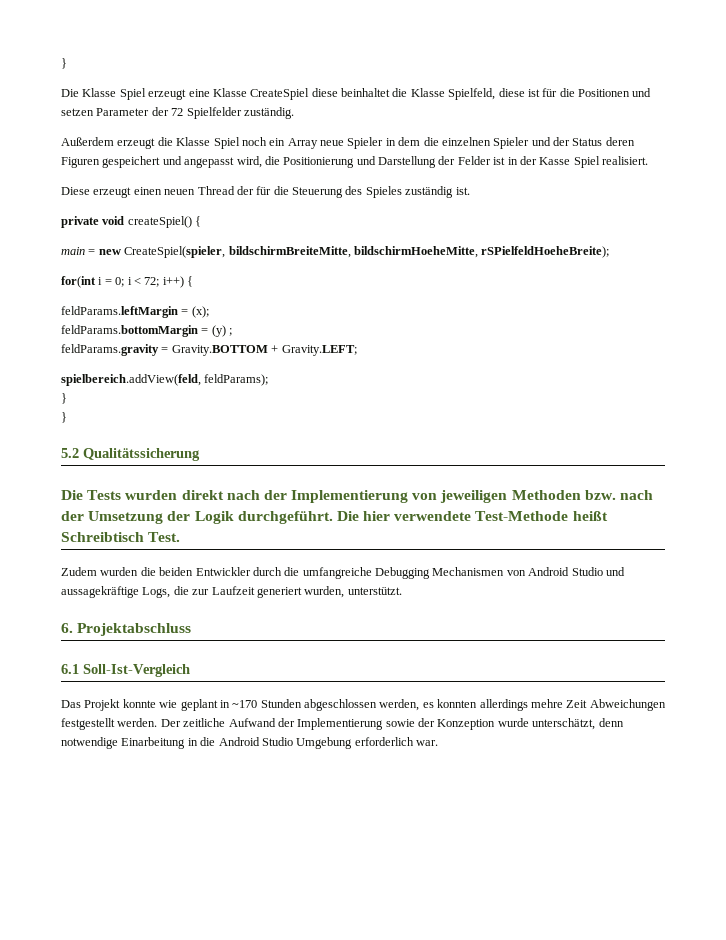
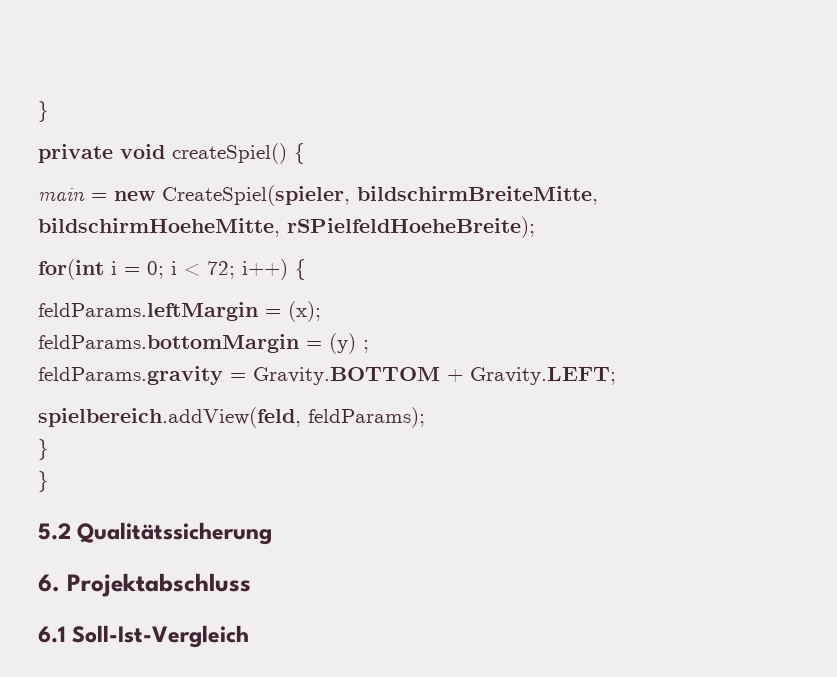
[61,58,67,69] [61,88,652,100] [61,107,294,119] [61,137,635,149] [61,156,648,168] [61,186,470,198] } // Die Klasse Spiel erzeugt eine Klasse CreateSpiel diese beinhaltet die Klasse Spielfeld, diese ist für die Positionen und setzen Parameter der 72 Spielfelder zuständig. // Außerdem erzeugt die Klasse Spiel noch ein Array neue Spieler in dem die einzelnen Spieler und der Status deren Figuren gespeichert und angepasst wird, die Positionierung und Darstellung der Felder ist in der Kasse Spiel realisiert. // Diese erzeugt einen neuen Thread der für die Steuerung des Spieles zuständig ist. -> [38,101,49,122] }
[61,490,654,503] [61,511,608,524] [61,532,181,542] [61,567,625,579] [61,586,402,598] [61,623,192,636] [61,664,190,677] [61,699,666,711] [61,718,624,730] [61,737,438,749] Die Tests wurden direkt nach der Implementierung von jeweiligen Methoden bzw. nach der Umsetzung der Logik durchgeführt. Die hier verwendete Test-Methode heißt Schreibtisch Test. // Zudem wurden die beiden Entwickler durch die umfangreiche Debugging Mechanismen von Android Studio und aussagekräftige Logs, die zur Laufzeit generiert wurden, unterstützt. // 6. Projektabschluss // 6.1 Soll-Ist-Vergleich // Das Projekt konnte wie geplant in ~170 Stunden abgeschlossen werden, es konnten allerdings mehre Zeit Abweichungen festgestellt werden. Der zeitliche Aufwand der Implementierung sowie der Konzeption wurde unterschätzt, denn notwendige Einarbeitung in die Android Studio Umgebung erforderlich war. -> [38,573,251,597] [38,625,250,648] 6. Projektabschluss // 6.1 Soll-Ist-Vergleich

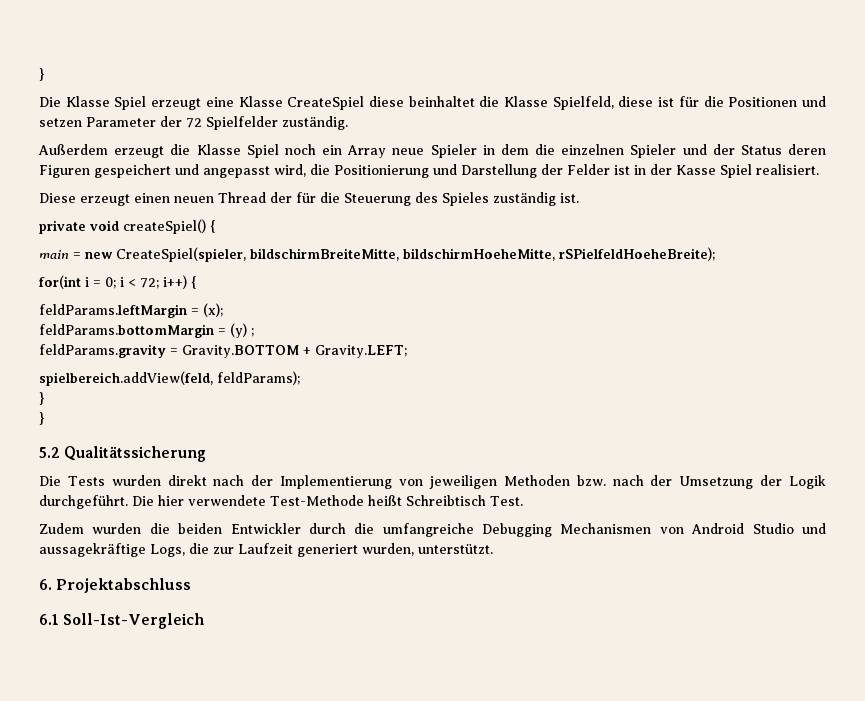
[38,101,49,122] } -> [39,68,44,81] [39,96,827,110] [39,116,348,130] [38,144,826,158] [39,164,819,178] [39,192,579,206] } // Die Klasse Spiel erzeugt eine Klasse CreateSpiel diese beinhaltet die Klasse Spielfeld, diese ist für die Positionen und setzen Parameter der 72 Spielfelder zuständig. // Außerdem erzeugt die Klasse Spiel noch ein Array neue Spieler in dem die einzelnen Spieler und der Status deren Figuren gespeichert und angepasst wird, die Positionierung und Darstellung der Felder ist in der Kasse Spiel realisiert. // Diese erzeugt einen neuen Thread der für die Steuerung des Spieles zuständig ist.
(273, 533) none -> [39,475,826,489] [39,495,523,509] [39,523,826,537] [39,543,493,557] // Die Tests wurden direkt nach der Implementierung von jeweiligen Methoden bzw. nach der Umsetzung der Logik durchgeführt. Die hier verwendete Test-Methode heißt Schreibtisch Test. // Zudem wurden die beiden Entwickler durch die umfangreiche Debugging Mechanismen von Android Studio und aussagekräftige Logs, die zur Laufzeit generiert wurden, unterstützt.

